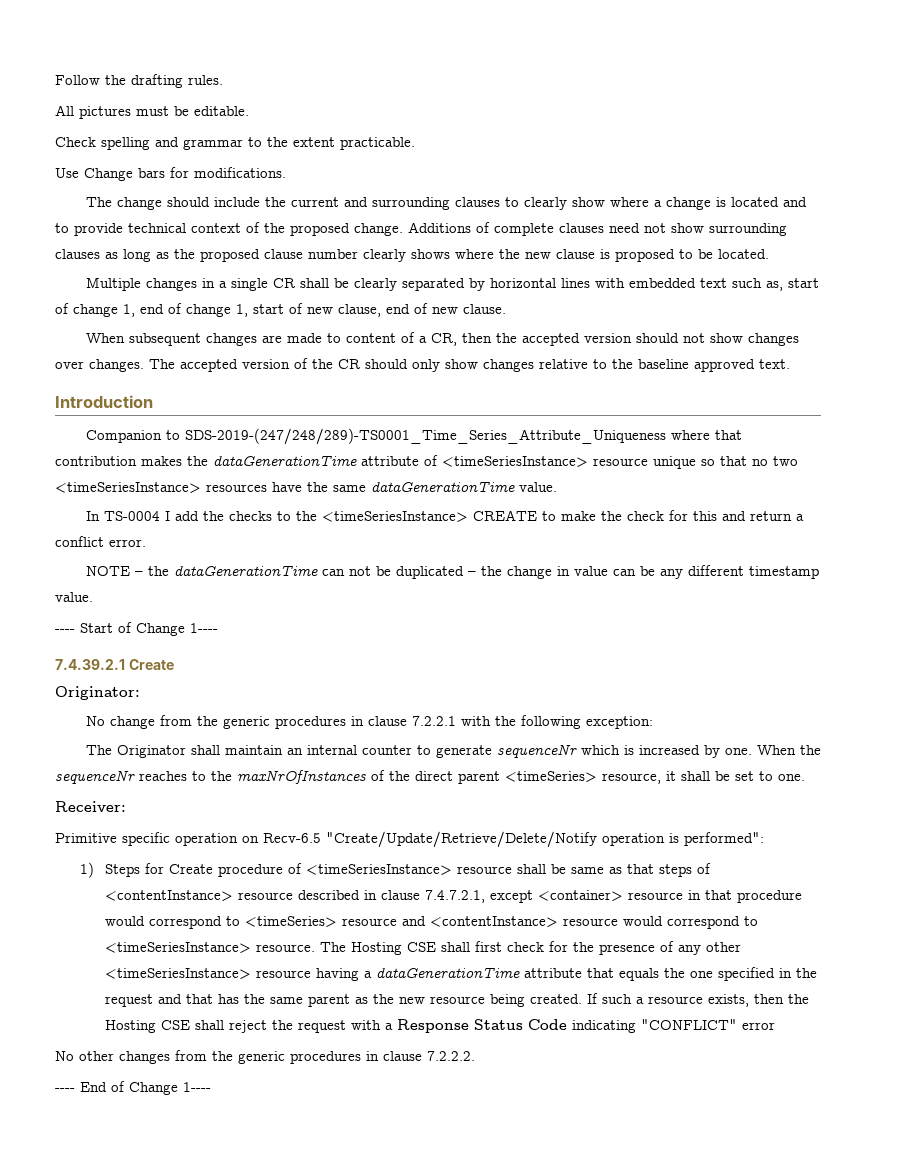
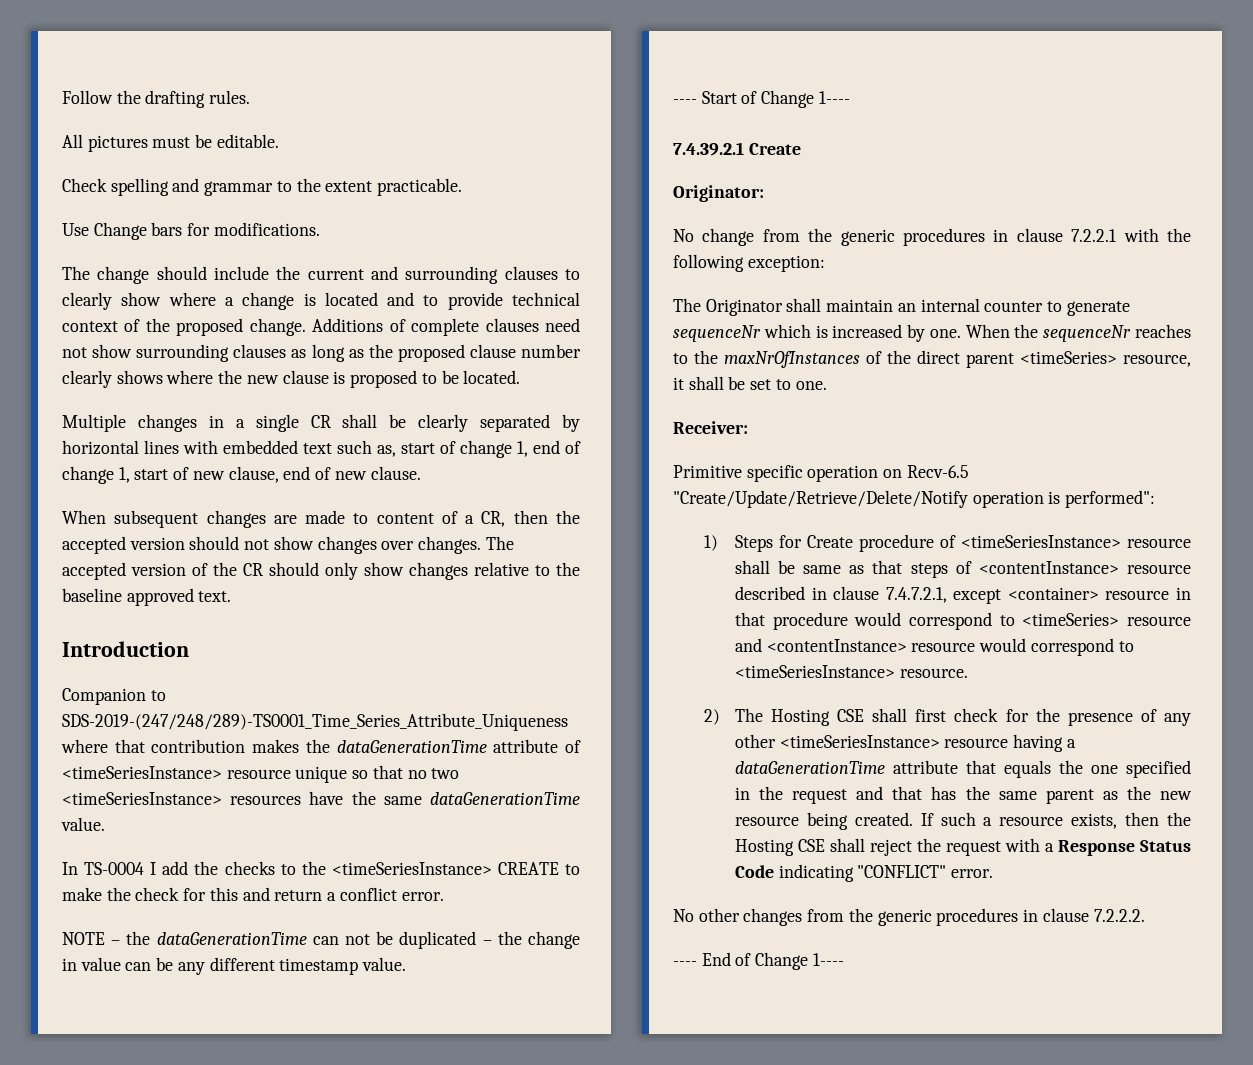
(316, 948) none -> [703,709,720,725] // 2)
[742,1022,776,1030] error -> [951,869,994,878] error.

